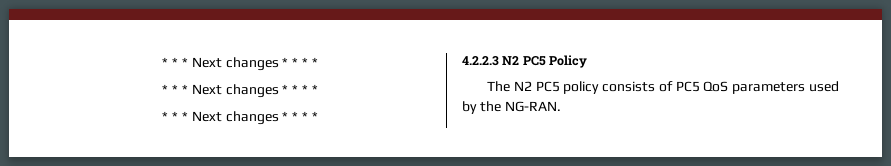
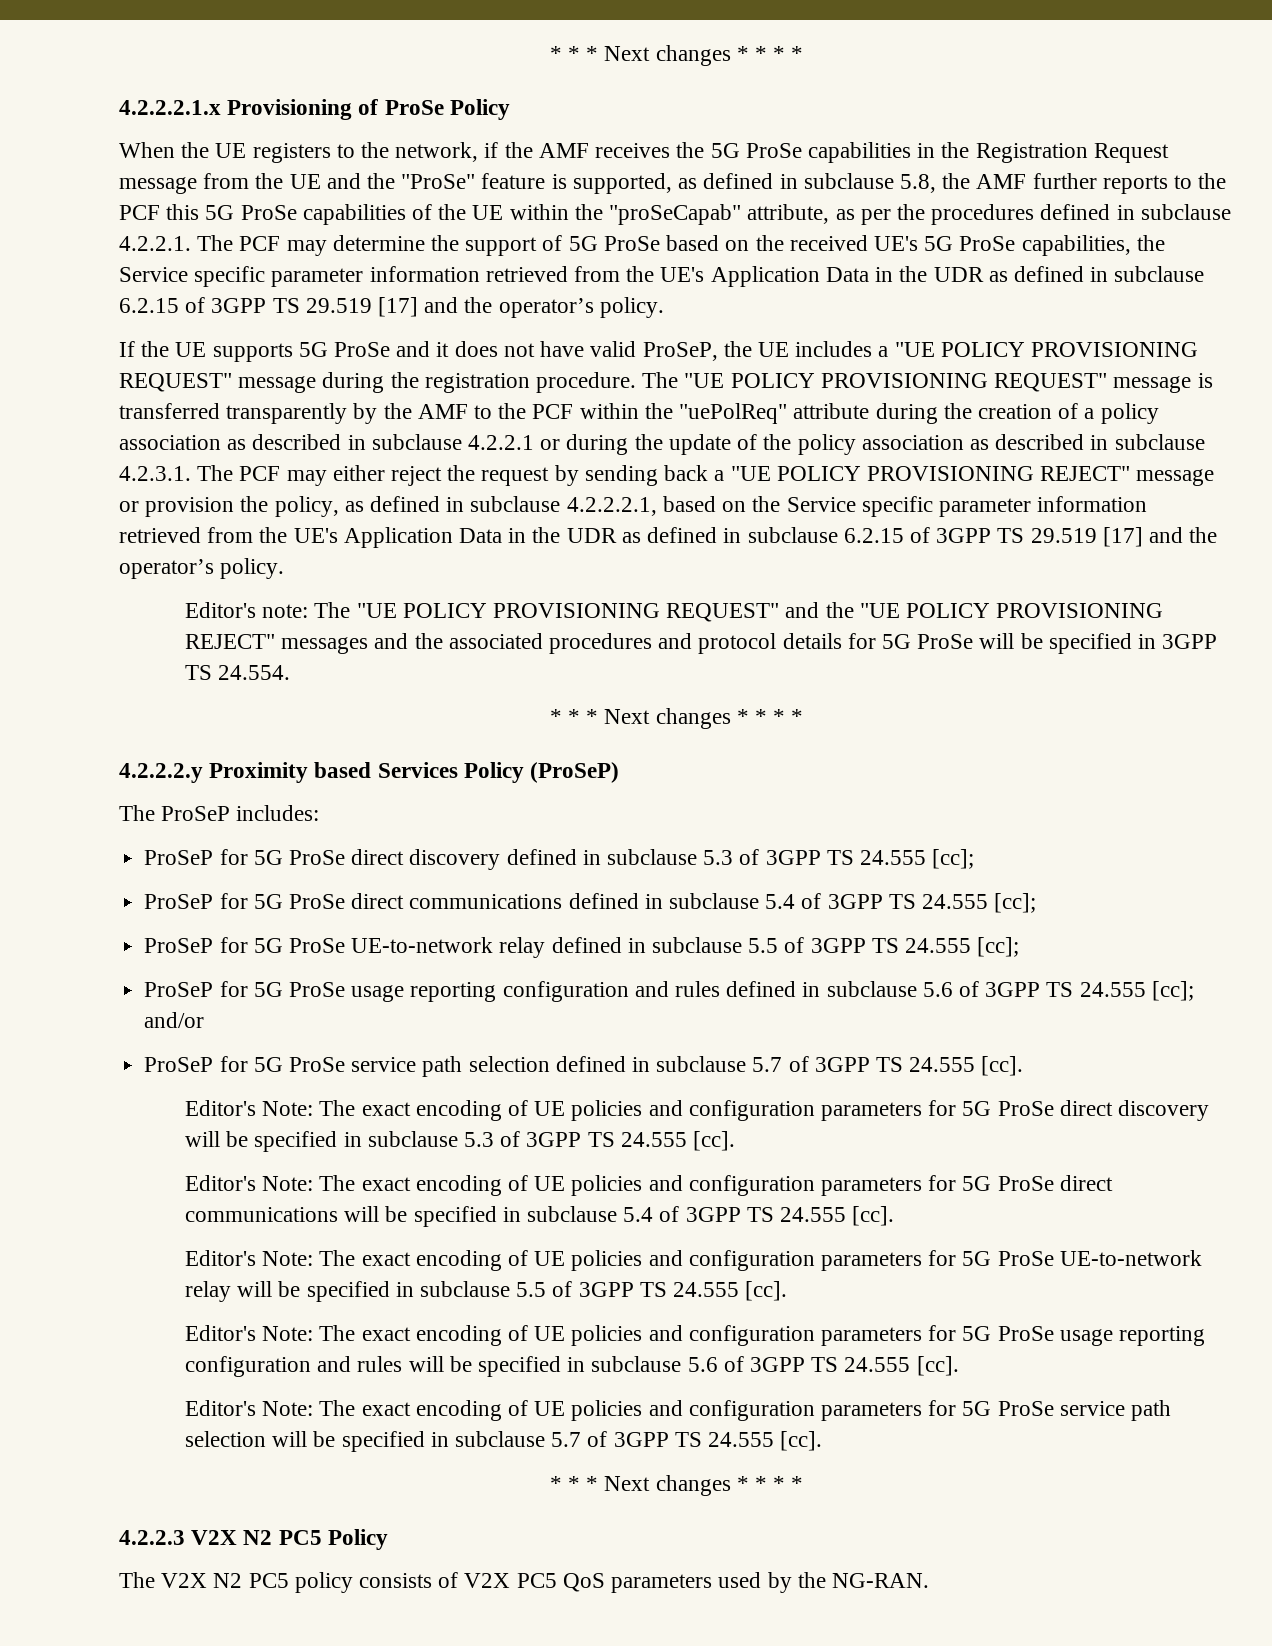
[162,57,318,71] [162,84,318,98] * * * Next changes * * * * // * * * Next changes * * * * -> [549,45,804,66] [119,99,510,120] [119,142,1169,163] [119,173,1227,194] [119,204,1231,225] [119,235,1165,256] [119,266,1205,287] [119,297,664,318] [119,341,1198,362] [119,372,1213,393] [119,403,1159,424] [119,434,1205,455] [119,465,1215,486] [119,496,1148,517] [119,527,1218,548] [119,558,285,579] [184,602,1164,622] [184,633,1218,654] [184,665,291,680] [549,708,804,729] [119,762,620,783] [119,805,320,821] [144,849,975,870] [144,893,1037,913] [144,937,1020,958] [144,981,1194,1002] [144,1012,205,1028] [144,1056,1024,1077] [184,1100,1210,1121] [184,1131,736,1152] [184,1175,1113,1196] [184,1206,895,1227] [184,1250,1202,1271] [184,1281,788,1302] [184,1325,1206,1346] [184,1356,959,1377] [184,1400,1172,1421] [184,1431,823,1452] * * * Next changes * * * * // 4.2.2.2.1.x Provisioning of ProSe Policy // When the UE registers to the network, if the AMF receives the 5G ProSe capabilities in the Registration Request message from the UE and the "ProSe" feature is supported, as defined in subclause 5.8, the AMF further reports to the PCF this 5G ProSe capabilities of the UE within the "proSeCapab" attribute, as per the procedures defined in subclause 4.2.2.1. The PCF may determine the support of 5G ProSe based on the received UE's 5G ProSe capabilities, the Service specific parameter information retrieved from the UE's Application Data in the UDR as defined in subclause 6.2.15 of 3GPP TS 29.519 [17] and the operator’s policy. // If the UE supports 5G ProSe and it does not have valid ProSeP, the UE includes a "UE POLICY PROVISIONING REQUEST" message during the registration procedure. The "UE POLICY PROVISIONING REQUEST" message is transferred transparently by the AMF to the PCF within the "uePolReq" attribute during the creation of a policy association as described in subclause 4.2.2.1 or during the update of the policy association as described in subclause 4.2.3.1. The PCF may either reject the request by sending back a "UE POLICY PROVISIONING REJECT" message or provision the policy, as defined in subclause 4.2.2.2.1, based on the Service specific parameter information retrieved from the UE's Application Data in the UDR as defined in subclause 6.2.15 of 3GPP TS 29.519 [17] and the operator’s policy. // Editor's note: The "UE POLICY PROVISIONING REQUEST" and the "UE POLICY PROVISIONING REJECT" messages and the associated procedures and protocol details for 5G ProSe will be specified in 3GPP TS 24.554. // * * * Next changes * * * * // 4.2.2.2.y Proximity based Services Policy (ProSeP) // The ProSeP includes: // ProSeP for 5G ProSe direct discovery defined in subclause 5.3 of 3GPP TS 24.555 [cc]; // ProSeP for 5G ProSe direct communications defined in subclause 5.4 of 3GPP TS 24.555 [cc]; // ProSeP for 5G ProSe UE-to-network relay defined in subclause 5.5 of 3GPP TS 24.555 [cc]; // ProSeP for 5G ProSe usage reporting configuration and rules defined in subclause 5.6 of 3GPP TS 24.555 [cc]; and/or // ProSeP for 5G ProSe service path selection defined in subclause 5.7 of 3GPP TS 24.555 [cc]. // Editor's Note: The exact encoding of UE policies and configuration parameters for 5G ProSe direct discovery will be specified in subclause 5.3 of 3GPP TS 24.555 [cc]. // Editor's Note: The exact encoding of UE policies and configuration parameters for 5G ProSe direct communications will be specified in subclause 5.4 of 3GPP TS 24.555 [cc]. // Editor's Note: The exact encoding of UE policies and configuration parameters for 5G ProSe UE-to-network relay will be specified in subclause 5.5 of 3GPP TS 24.555 [cc]. // Editor's Note: The exact encoding of UE policies and configuration parameters for 5G ProSe usage reporting configuration and rules will be specified in subclause 5.6 of 3GPP TS 24.555 [cc]. // Editor's Note: The exact encoding of UE policies and configuration parameters for 5G ProSe service path selection will be specified in subclause 5.7 of 3GPP TS 24.555 [cc].
(499, 61) none -> [191,1530,238,1545] V2X
(510, 86) none -> [161,1573,208,1588] V2X
(673, 86) none -> [464,1573,511,1588] V2X

